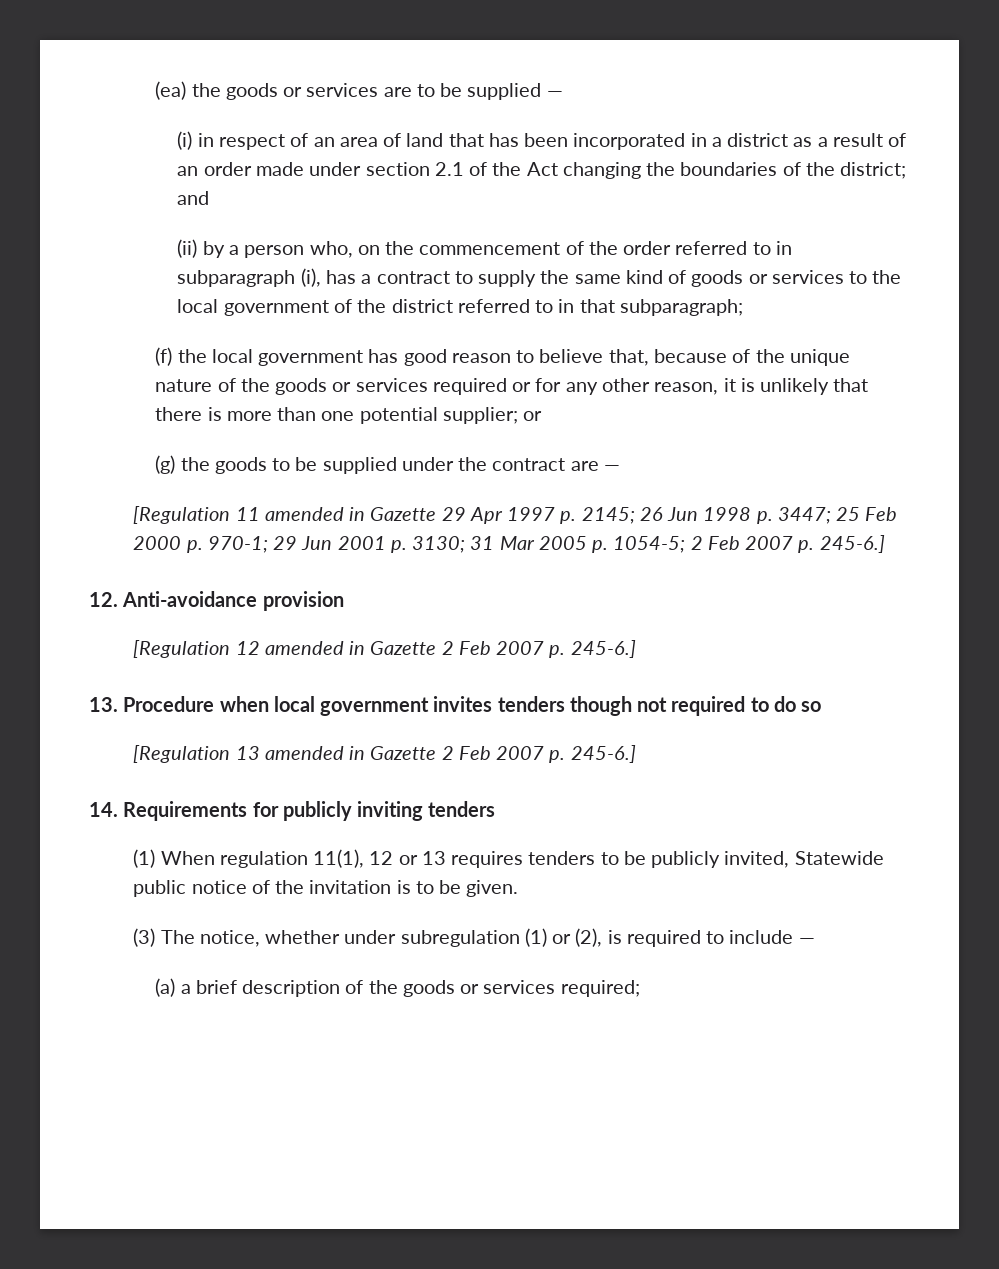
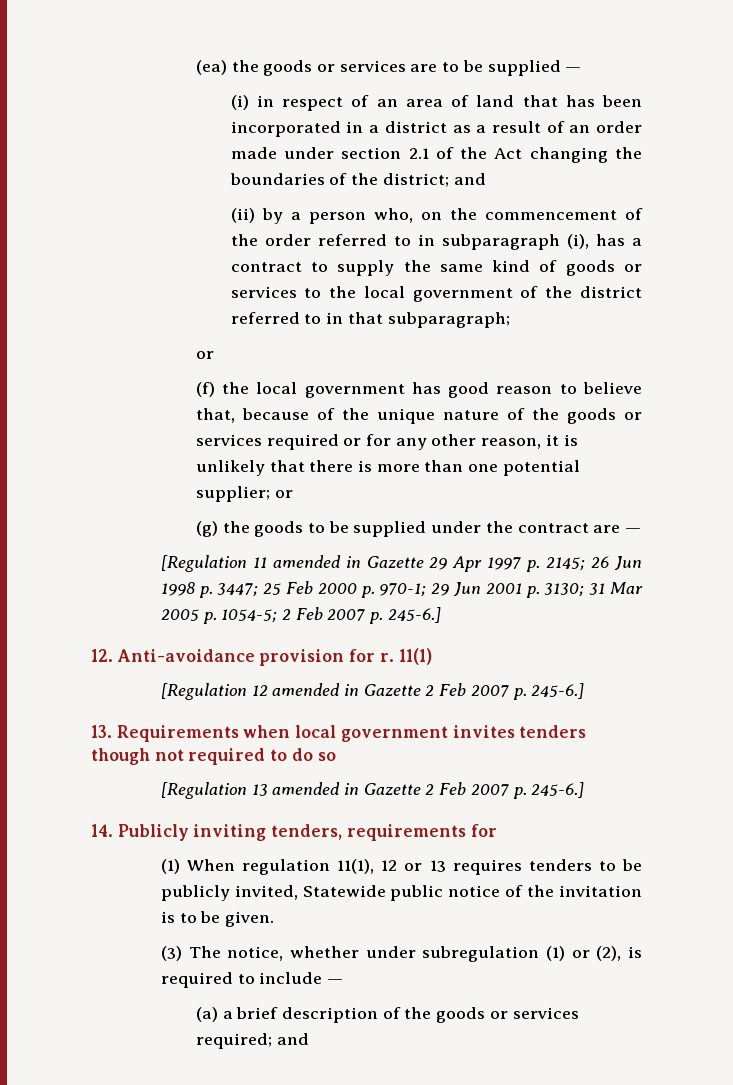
(743, 307) none -> [195,351,214,359] // or
(344, 601) none -> [349,648,432,665] for r. 11(1)
[123,696,215,712] Procedure -> [116,725,239,742] Requirements
[123,801,496,821] Requirements for publicly inviting tenders -> [117,824,497,841] Publicly inviting tenders, requirements for
(640, 988) none -> [276,1033,309,1045] and

